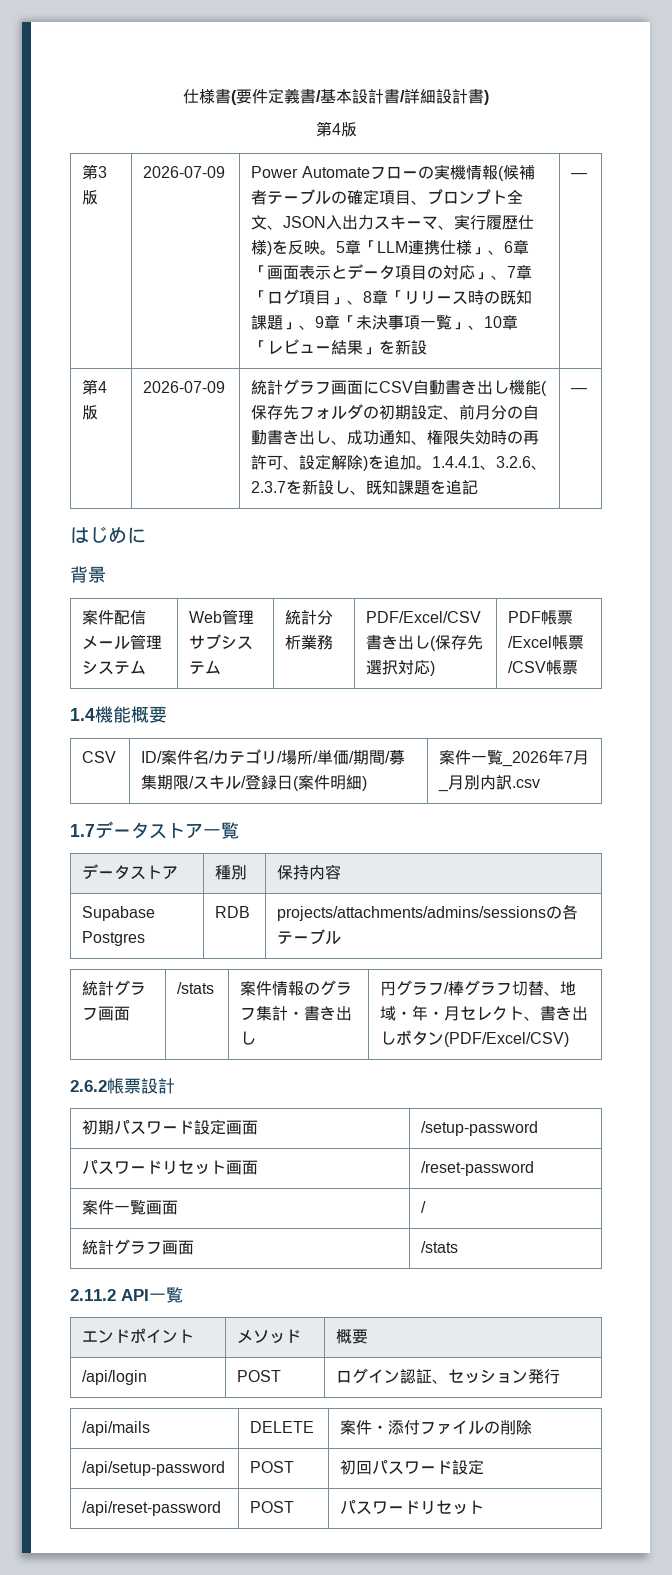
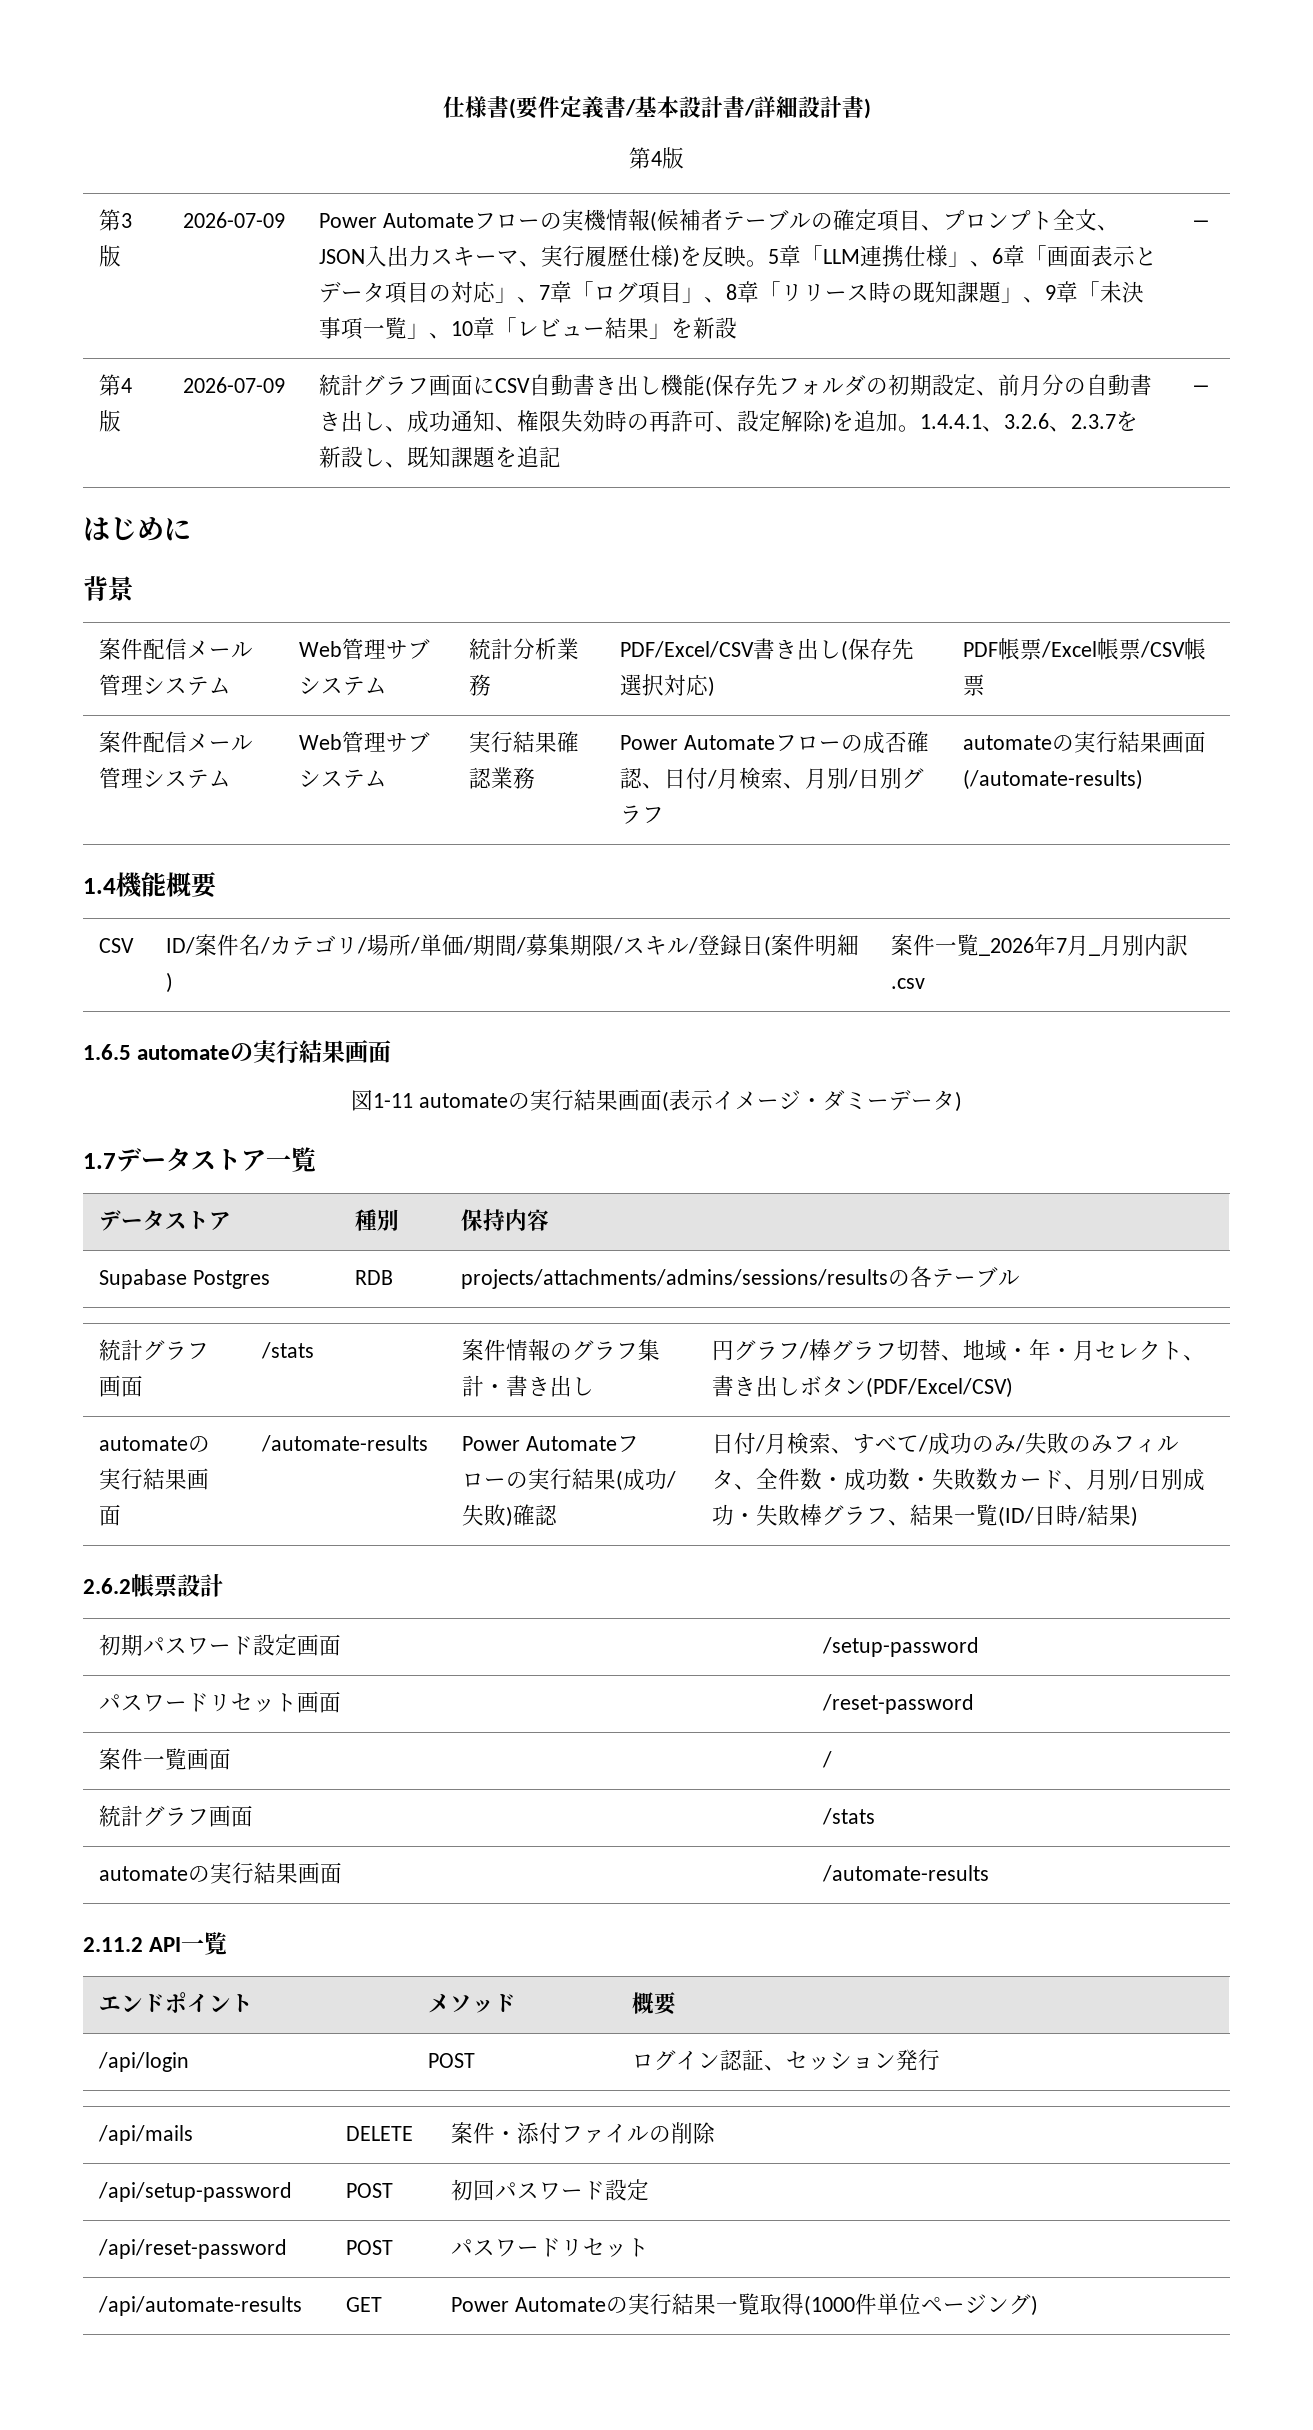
(579, 667) none -> [99,731,254,753] [99,767,232,789] [299,731,431,753] [299,769,388,788] [469,731,580,753] [469,767,536,789] [620,731,930,754] [620,767,925,789] [620,805,665,824] [963,731,1207,753] [963,769,1144,790] // 案件配信メール管理システム | Web管理サブシステム | 実行結果確認業務 | Power Automateフローの成否確認、日付/月検索、月別/日別グラフ | automateの実行結果画面(/automate-results)
(541, 783) none -> [83,1040,392,1064] [351,1089,962,1112] // 1.6.5 automateの実行結果画面 // 図1-11 automateの実行結果画面(表示イメージ・ダミーデータ)
[277,906,547,921] projects/attachments/admins/sessions -> [461,1269,889,1289] projects/attachments/admins/sessions/results
(570, 1039) none -> [99,1436,211,1452] [99,1468,210,1490] [99,1504,122,1526] [261,1435,429,1452] [462,1436,640,1453] [462,1468,677,1491] [462,1504,559,1527] [712,1432,1180,1455] [712,1468,1206,1491] [712,1504,1139,1527] // automateの実行結果画面 | /automate-results | Power Automateフローの実行結果(成功/失敗)確認 | 日付/月検索、すべて/成功のみ/失敗のみフィルタ、全件数・成功数・失敗数カード、月別/日別成功・失敗棒グラフ、結果一覧(ID/日時/結果)
(459, 1247) none -> [99,1862,343,1884] [822,1865,990,1882] // automateの実行結果画面 | /automate-results
(485, 1507) none -> [98,2296,303,2316] [346,2297,383,2312] [451,2293,1039,2316] // /api/automate-results | GET | Power Automateの実行結果一覧取得(1000件単位ページング)

